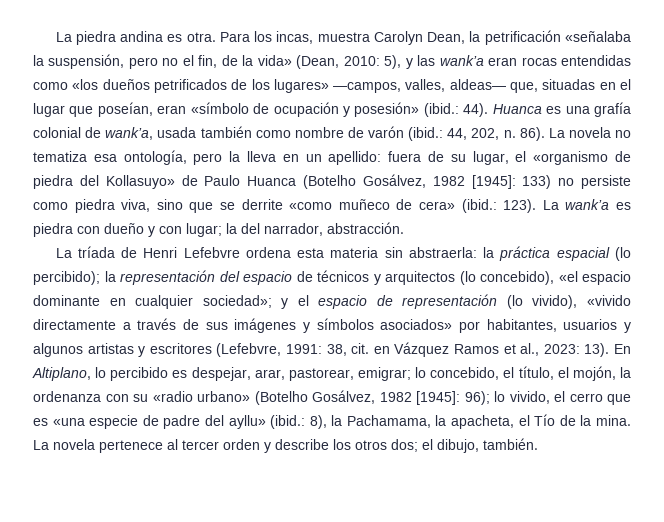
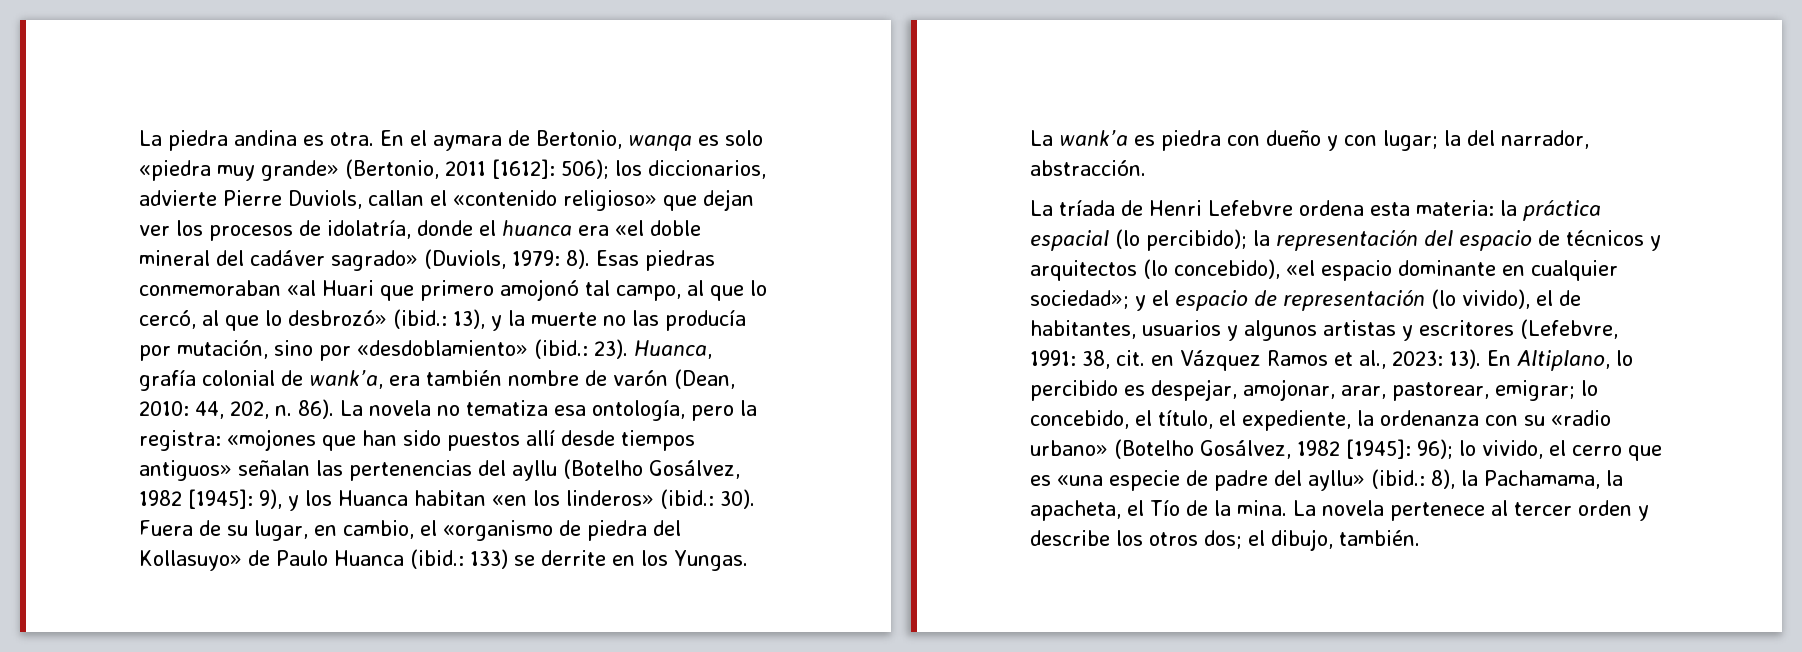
[219,30,632,45] [33,54,632,69] [33,79,631,93] [33,102,590,117] Para los incas, muestra Carolyn Dean, la petrificación «señalaba la suspensión, pero no el fin, de la vida» (Dean, 2010: 5), y las wank’a eran rocas entendidas como «los dueños petrificados de los lugares» —campos, valles, aldeas— que, situadas en el lugar que poseían, eran «símbolo de ocupación y posesión» (ibid.: 44). Huanca es una -> [380,130,763,151] [139,159,766,181] [139,189,754,211] [139,220,701,241] [139,249,715,271] [139,279,767,301] [139,309,746,331] [139,339,712,361] En el aymara de Bertonio, wanqa es solo «piedra muy grande» (Bertonio, 2011 [1612]: 506); los diccionarios, advierte Pierre Duviols, callan el «contenido religioso» que dejan ver los procesos de idolatría, donde el huanca era «el doble mineral del cadáver sagrado» (Duviols, 1979: 8). Esas piedras conmemoraban «al Huari que primero amojonó tal campo, al que lo cercó, al que lo desbrozó» (ibid.: 13), y la muerte no las producía por mutación, sino por «desdoblamiento» (ibid.: 23). Huanca,
[157,126,291,138] usada también como -> [389,370,502,386] era también
[408,127,444,141] (ibid.: -> [674,369,735,389] [139,401,189,416] (Dean, 2010:
[247,151,422,165] lleva en un apellido: fuera -> [139,429,695,451] [139,459,740,481] [139,489,755,511] [139,520,193,536] registra: «mojones que han sido puestos allí desde tiempos antiguos» señalan las pertenencias del ayllu (Botelho Gosálvez, 1982 [1945]: 9), y los Huanca habitan «en los linderos» (ibid.: 30). Fuera
(509, 158) none -> [314,520,414,539] en cambio,
[303,174,631,189] [33,199,537,213] (Botelho Gosálvez, 1982 [1945]: 133) no persiste como piedra viva, sino que se derrite «como muñeco de cera» (ibid.: 123). -> [410,549,748,571] (ibid.: 133) se derrite en los Yungas.
[330,247,477,258] materia sin abstraerla: -> [1416,200,1494,216] materia:
[587,295,631,306] [33,318,481,333] «vivido directamente a través de sus imágenes y símbolos asociados» por -> [1536,290,1581,306] el de
(251, 374) none -> [1243,379,1335,401] amojonar,
[572,366,616,381] mojón, -> [1242,410,1351,431] expediente,

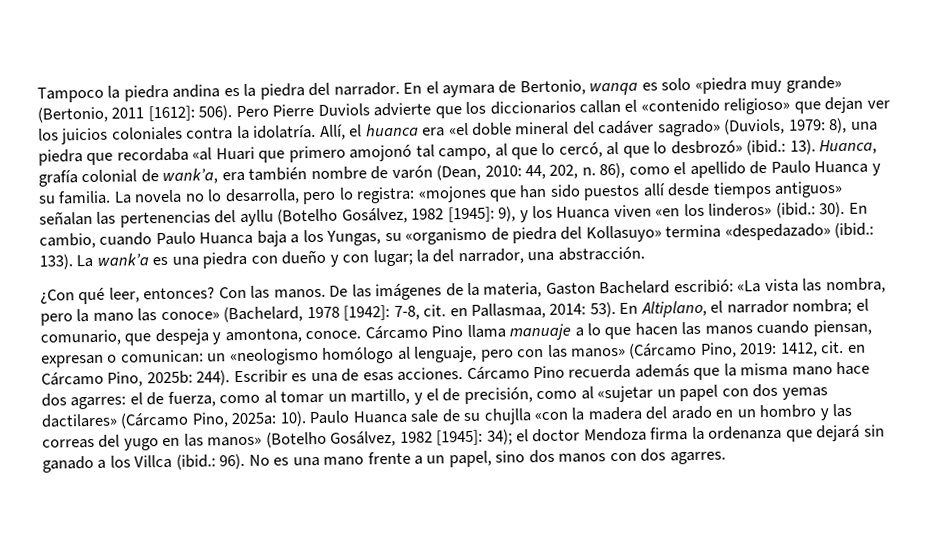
[139,130,162,146] La -> [37,85,121,103] Tampoco la
[330,132,374,146] otra. -> [243,81,400,100] la piedra del narrador.
[561,159,766,179] [139,190,362,209] 506); los diccionarios, advierte Pierre Duviols, -> [198,100,576,121] 506). Pero Pierre Duviols advierte que los diccionarios
[209,220,473,241] procesos de idolatría, donde -> [61,123,346,145] juicios coloniales contra la idolatría. Allí,
[566,249,715,271] [139,280,281,296] 8). Esas piedras conmemoraban -> [828,117,878,134] [38,147,189,166] 8), una piedra que recordaba
[453,309,746,331] [139,339,628,361] 13), y la muerte no las producía por mutación, sino por «desdoblamiento» (ibid.: 23). -> [789,139,816,155] 13).
[298,399,757,421] 86). La novela no tematiza esa ontología, pero la -> [599,160,881,179] [38,187,354,205] 86), como el apellido de Paulo Huanca y su familia. La novela no lo desarrolla, pero lo
[414,490,486,506] habitan -> [613,204,652,218] viven
[139,520,437,541] Fuera de su lugar, en cambio, el -> [848,202,868,214] [39,229,402,249] En cambio, cuando Paulo Huanca baja a los Yungas, su
[248,549,748,571] de Paulo Huanca (ibid.: 133) se derrite en los Yungas. -> [665,222,875,241] [39,254,73,270] termina «despedazado» (ibid.: 133).
(1155, 140) none -> [171,256,199,266] una
(1589, 139) none -> [527,251,555,262] una
[1030,200,1601,221] [1030,229,1661,251] [1030,259,1618,281] [1030,289,1581,311] [1030,319,1618,341] [1030,349,1633,371] [1030,379,1598,401] [1030,410,1611,431] [1030,439,1662,461] [1030,469,1623,491] [1030,500,1649,521] [1030,529,1420,551] La tríada de Henri Lefebvre ordena esta materia: la práctica espacial (lo percibido); la representación del espacio de técnicos y arquitectos (lo concebido), «el espacio dominante en cualquier sociedad»; y el espacio de representación (lo vivido), el de habitantes, usuarios y algunos artistas y escritores (Lefebvre, 1991: 38, cit. en Vázquez Ramos et al., 2023: 13). En Altiplano, lo percibido es despejar, amojonar, arar, pastorear, emigrar; lo concebido, el título, el expediente, la ordenanza con su «radio urbano» (Botelho Gosálvez, 1982 [1945]: 96); lo vivido, el cerro que es «una especie de padre del ayllu» (ibid.: 8), la Pachamama, la apacheta, el Tío de la mina. La novela pertenece al tercer orden y describe los otros dos; el dibujo, también. -> [40,277,886,305] [40,298,869,326] [40,319,872,346] [41,340,866,368] [41,361,871,387] [41,383,828,410] [41,403,853,429] [42,424,885,451] [42,448,726,473] ¿Con qué leer, entonces? Con las manos. De las imágenes de la materia, Gaston Bachelard escribió: «La vista las nombra, pero la mano las conoce» (Bachelard, 1978 [1942]: 7-8, cit. en Pallasmaa, 2014: 53). En Altiplano, el narrador nombra; el comunario, que despeja y amontona, conoce. Cárcamo Pino llama manuaje a lo que hacen las manos cuando piensan, expresan o comunican: un «neologismo homólogo al lenguaje, pero con las manos» (Cárcamo Pino, 2019: 1412, cit. en Cárcamo Pino, 2025b: 244). Escribir es una de esas acciones. Cárcamo Pino recuerda además que la misma mano hace dos agarres: el de fuerza, como al tomar un martillo, y el de precisión, como al «sujetar un papel con dos yemas dactilares» (Cárcamo Pino, 2025a: 10). Paulo Huanca sale de su chujlla «con la madera del arado en un hombro y las correas del yugo en las manos» (Botelho Gosálvez, 1982 [1945]: 34); el doctor Mendoza firma la ordenanza que dejará sin ganado a los Villca (ibid.: 96). No es una mano frente a un papel, sino dos manos con dos agarres.

